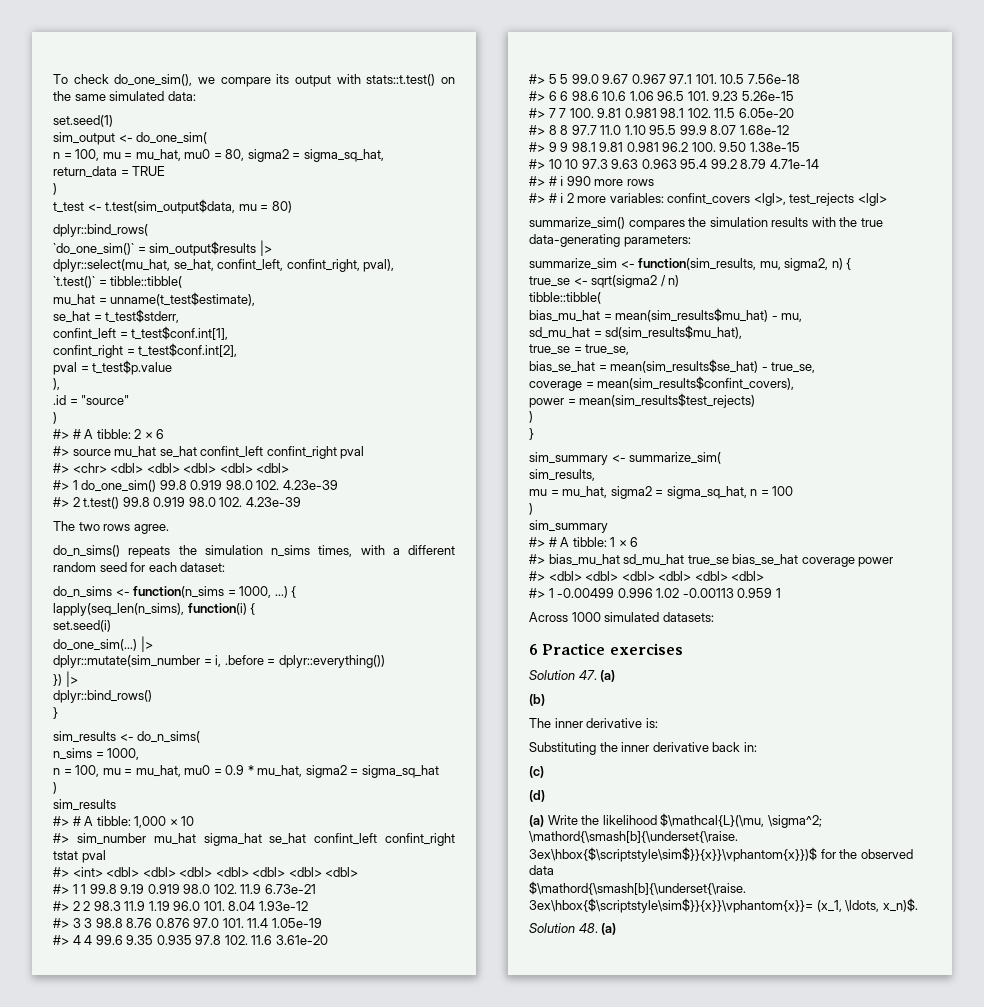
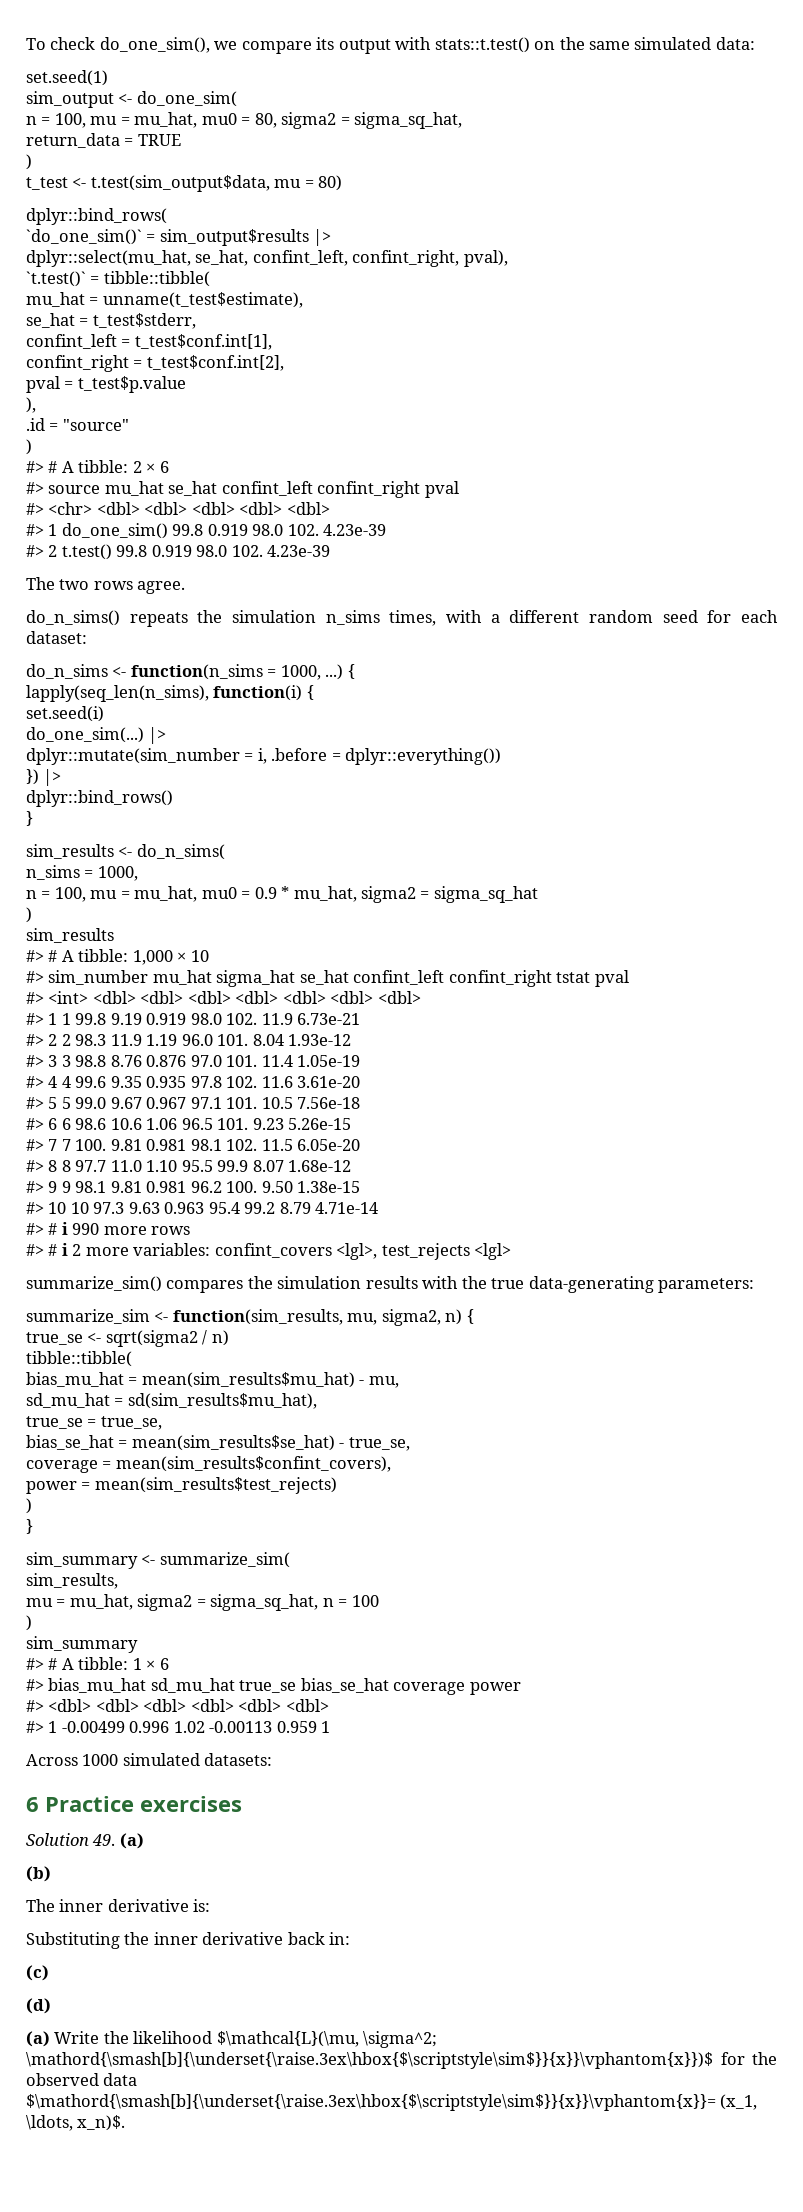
[578,670,597,680] 47. -> [92,1834,116,1846] 49.
[529,923,617,935] // Solution 48. (a) -> (126, 2123) none

